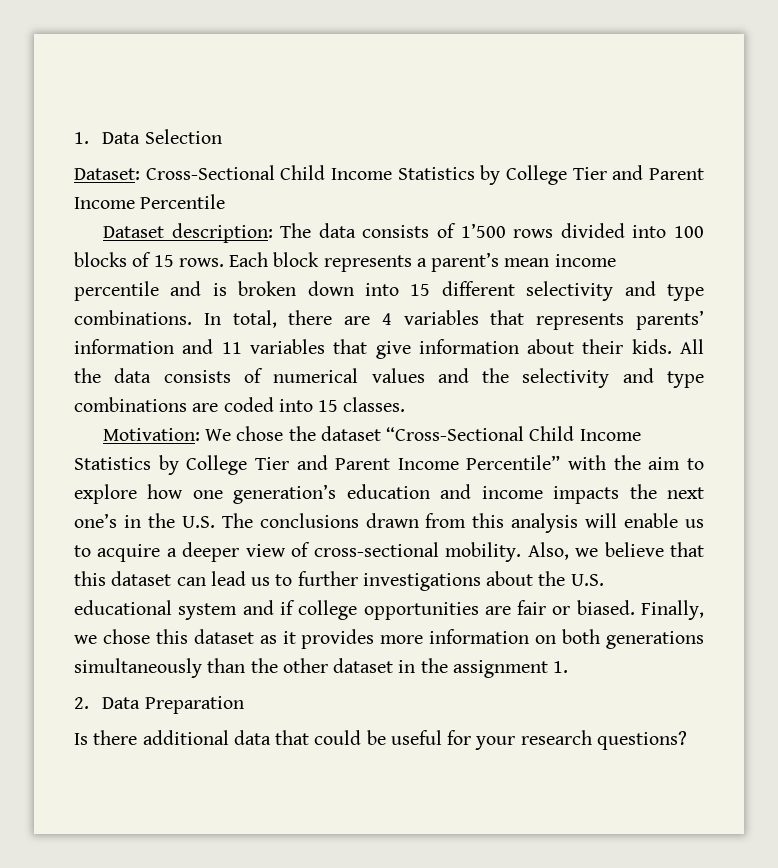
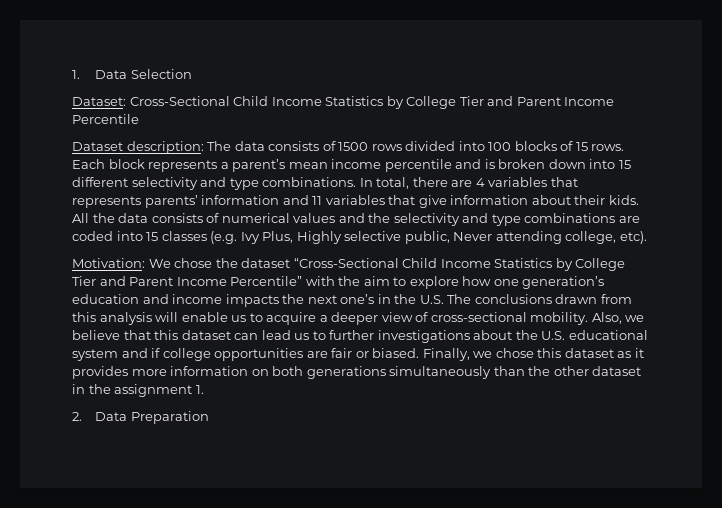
[460,223,506,238] 1’500 -> [338,142,369,151] 1500
[343,397,406,412] classes. -> [161,231,647,244] classes (e.g. Ivy Plus, Highly selective public, Never attending college, etc).
[74,730,687,750] // Is there additional data that could be useful for your research questions? -> (209, 417) none

